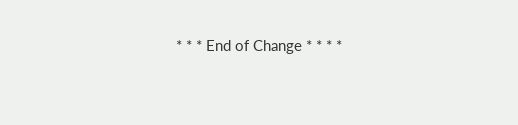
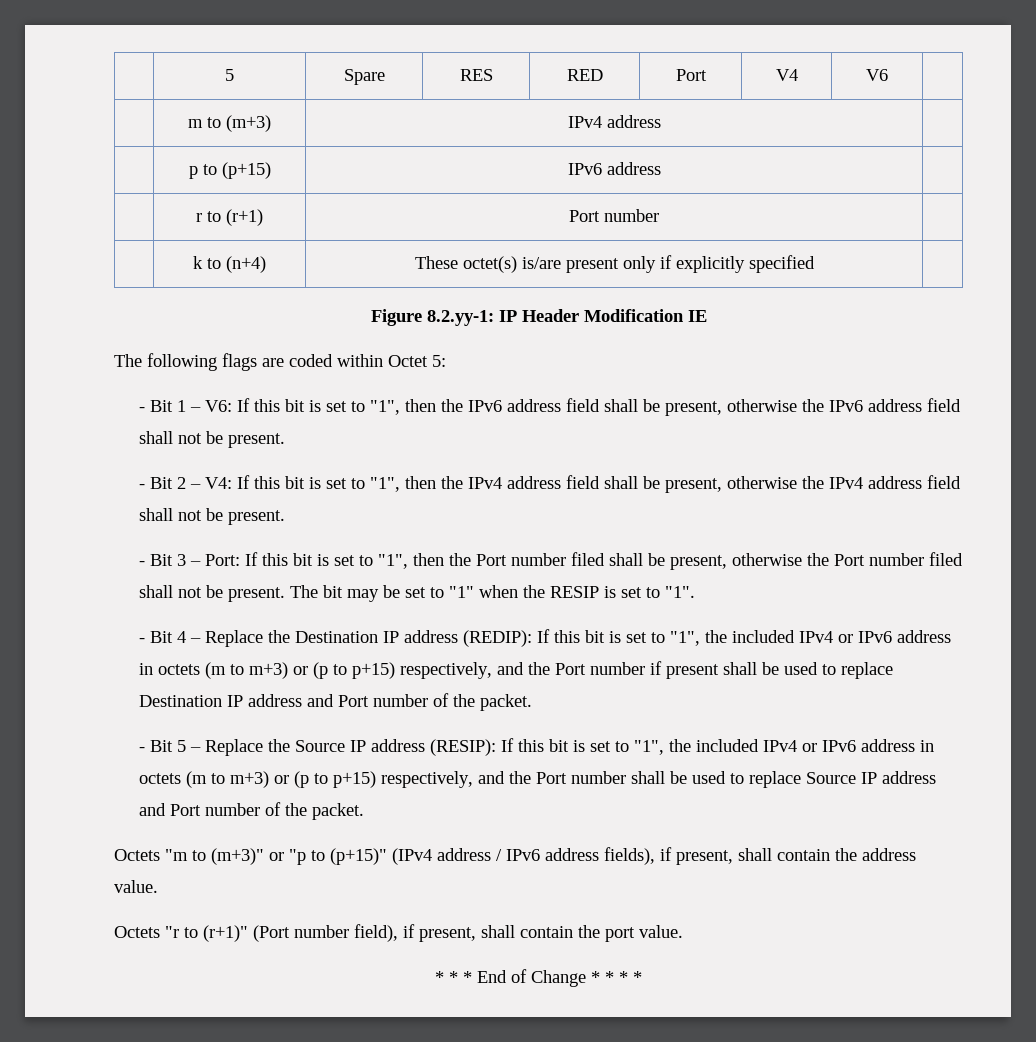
(176, 45) none -> [225,69,234,81] [343,69,385,85] [459,69,493,81] [566,69,603,81] [675,69,707,81] [775,69,798,81] [866,69,888,81] [188,115,271,132] [567,115,661,128] [188,162,271,179] [567,162,661,175] [196,209,263,226] [569,209,659,222] [193,256,266,273] [414,255,815,273] [370,309,707,326] [114,353,446,371] [139,398,962,416] [139,431,286,448] [139,475,962,493] [139,508,286,525] [139,552,964,570] [139,585,696,602] [139,629,952,647] [139,661,894,679] [139,693,533,711] [139,738,935,756] [139,771,937,788] [139,802,365,820] [114,847,916,865] [114,880,158,893] [114,924,683,942] | 5 | Spare | RES | RED | Port | V4 | V6 | // | m to (m+3) | IPv4 address | // | p to (p+15) | IPv6 address | // | r to (r+1) | Port number | // | k to (n+4) | These octet(s) is/are present only if explicitly specified | // Figure 8.2.yy-1: IP Header Modification IE // The following flags are coded within Octet 5: // - Bit 1 – V6: If this bit is set to "1", then the IPv6 address field shall be present, otherwise the IPv6 address field shall not be present. // - Bit 2 – V4: If this bit is set to "1", then the IPv4 address field shall be present, otherwise the IPv4 address field shall not be present. // - Bit 3 – Port: If this bit is set to "1", then the Port number filed shall be present, otherwise the Port number filed shall not be present. The bit may be set to "1" when the RESIP is set to "1". // - Bit 4 – Replace the Destination IP address (REDIP): If this bit is set to "1", the included IPv4 or IPv6 address in octets (m to m+3) or (p to p+15) respectively, and the Port number if present shall be used to replace Destination IP address and Port number of the packet. // - Bit 5 – Replace the Source IP address (RESIP): If this bit is set to "1", the included IPv4 or IPv6 address in octets (m to m+3) or (p to p+15) respectively, and the Port number shall be used to replace Source IP address and Port number of the packet. // Octets "m to (m+3)" or "p to (p+15)" (IPv4 address / IPv6 address fields), if present, shall contain the address value. // Octets "r to (r+1)" (Port number field), if present, shall contain the port value. //

